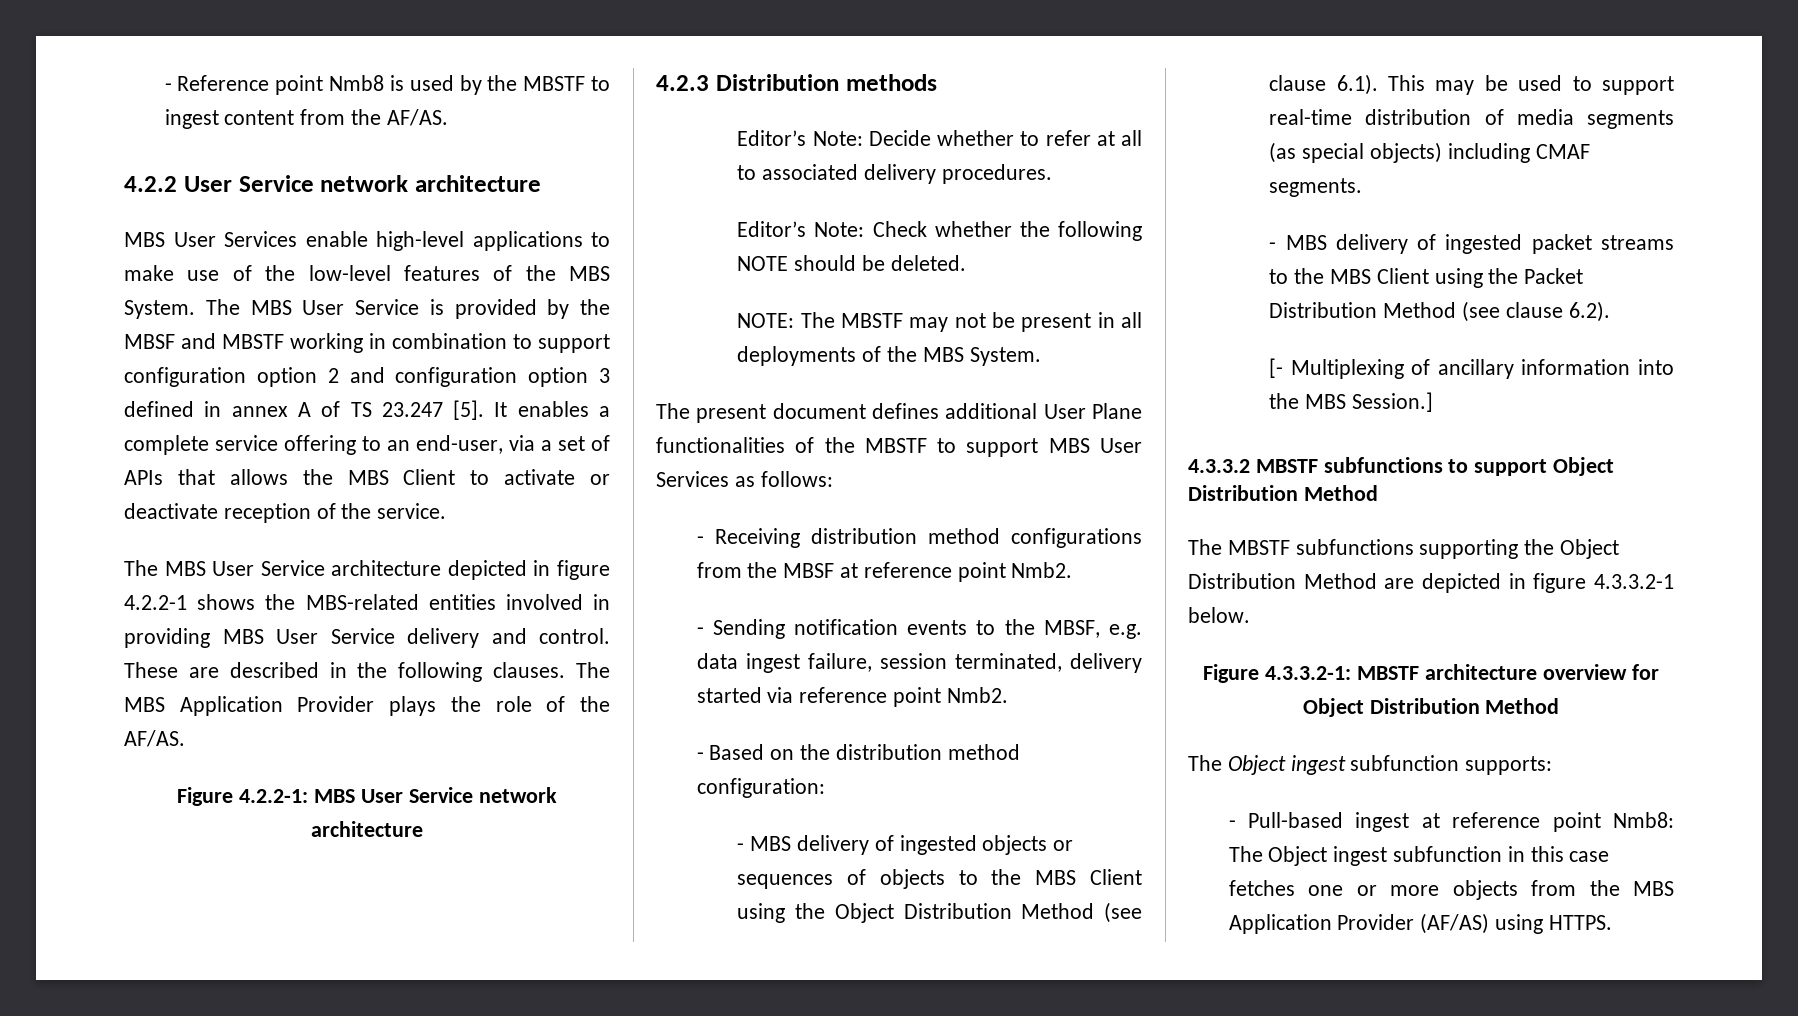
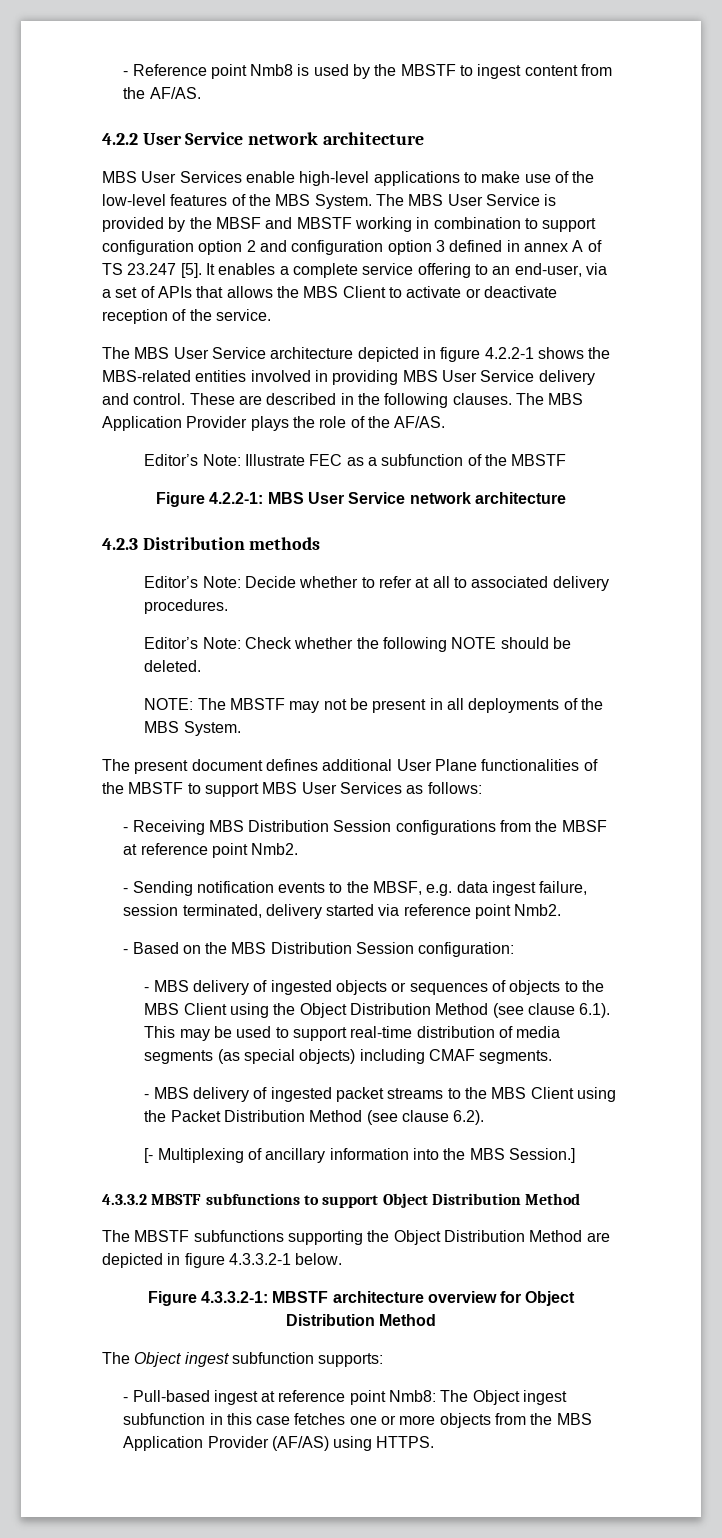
(185, 738) none -> [144,454,567,466] // Editor’s Note: Illustrate FEC as a subfunction of the MBSTF
[810,528,1000,544] distribution method -> [208,820,392,832] MBS Distribution Session
[835,744,1020,760] distribution method -> [231,942,415,954] MBS Distribution Session

